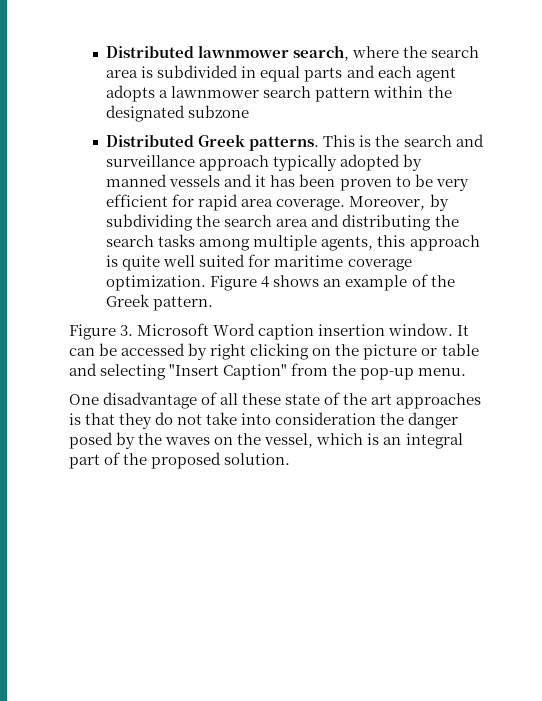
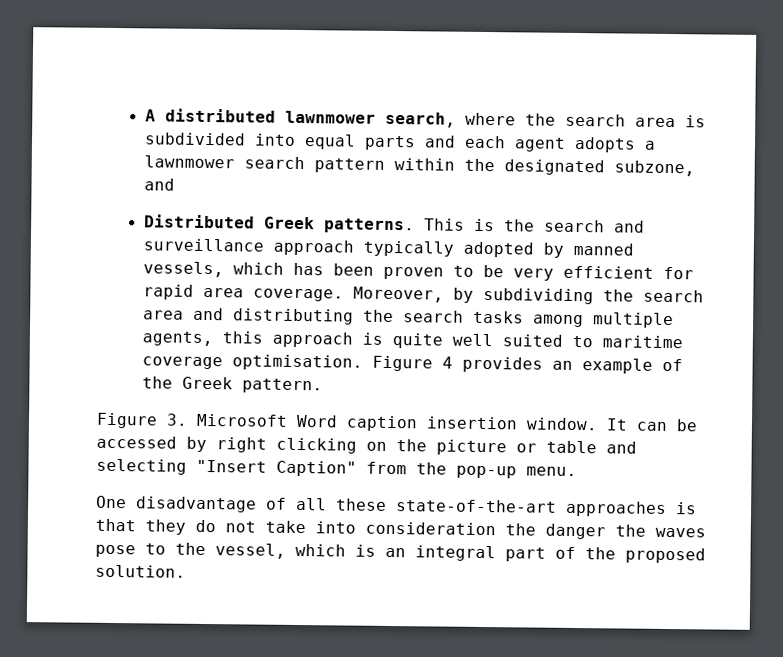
[106,46,195,58] Distributed -> [144,108,276,123] A distributed
[241,66,257,78] in -> [253,133,296,146] into
[188,105,250,118] subzone -> [613,160,695,177] [143,178,175,191] subzone, and
[169,174,267,187] vessels and it -> [142,261,284,278] vessels, which
[248,254,271,267] for -> [571,335,593,348] to
[106,275,207,291] optimization. -> [231,354,363,371] optimisation.
[273,275,320,287] shows -> [461,356,543,373] provides
[285,392,393,405] state of the art -> [396,499,557,513] state-of-the-art
[69,432,234,449] posed by the waves on -> [615,524,706,538] [95,543,166,558] the waves pose to

